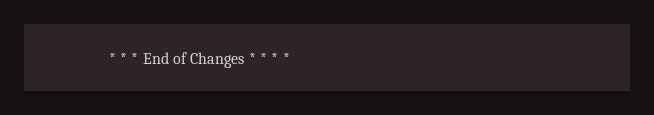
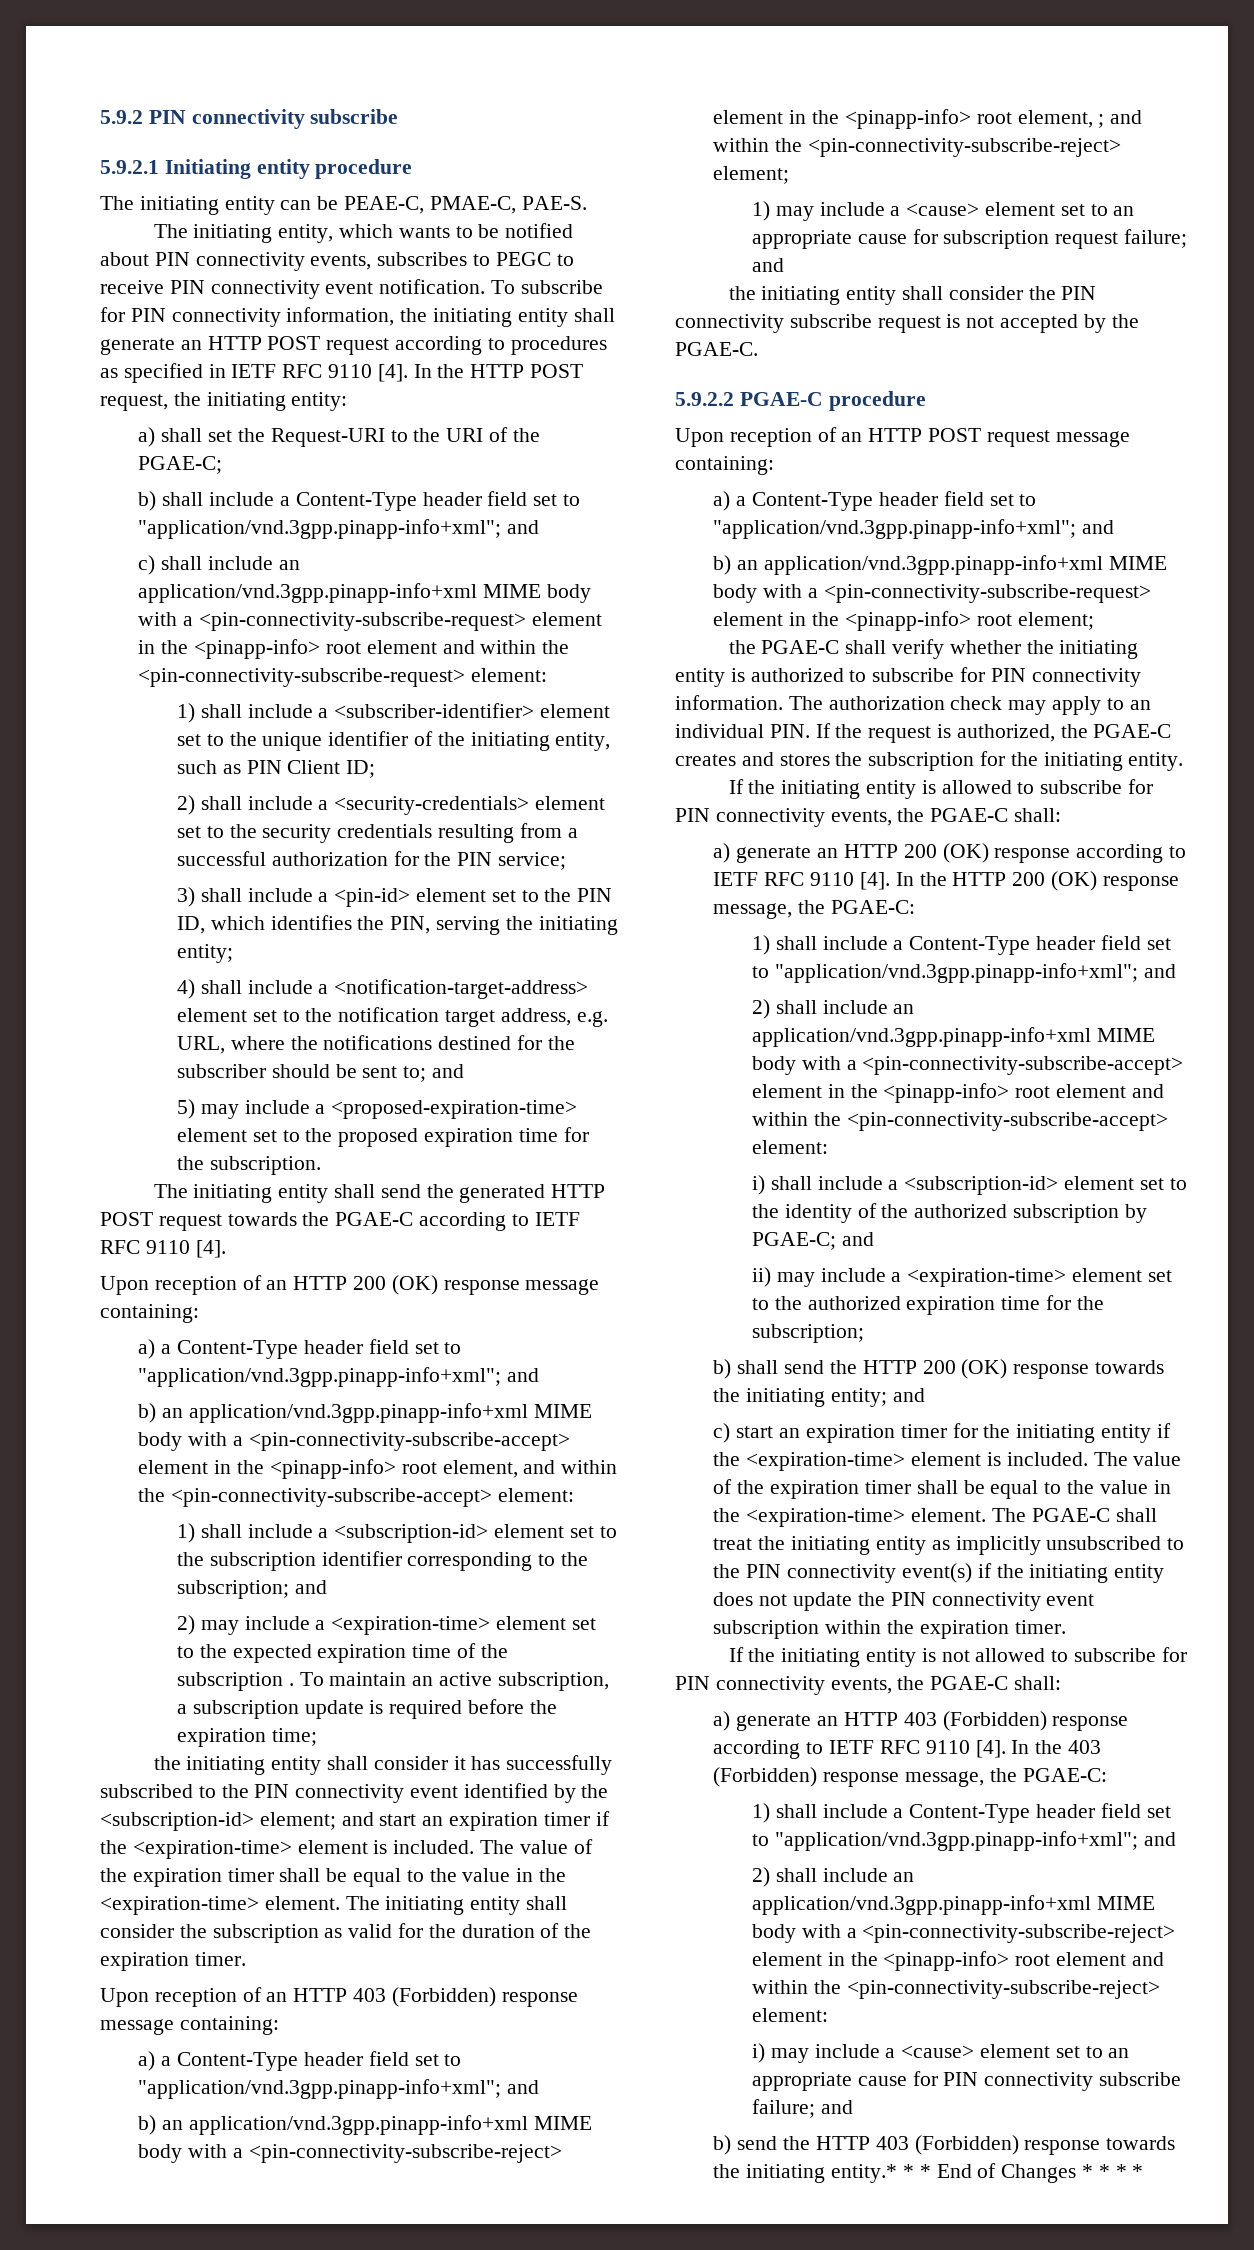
[108,53,116,64] * -> [100,109,399,129] [100,159,413,179] [100,196,587,215] [153,223,574,243] [100,252,574,271] [100,279,603,299] [100,307,615,327] [100,336,607,355] [100,363,584,383] [100,392,348,411] [138,427,540,447] [138,456,223,474] [138,491,580,511] [138,519,540,539] [138,555,300,575] [138,583,592,603] [138,612,602,631] [138,639,570,659] [138,668,548,687] [176,703,611,723] [176,731,611,751] [176,760,376,778] [176,795,606,815] [176,823,578,843] [176,851,567,870] [176,887,613,907] [176,915,618,935] [176,944,233,963] [176,979,589,999] [176,1007,608,1027] [176,1035,575,1054] [176,1064,465,1082] [176,1099,578,1119] [176,1127,589,1147] [176,1156,321,1175] [153,1184,606,1203] [100,1212,580,1231] [100,1240,226,1258] [100,1275,600,1295] [100,1304,199,1323] [138,1339,462,1359] [138,1367,540,1387] [138,1403,592,1423] [138,1432,570,1451] [138,1459,618,1479] [138,1488,575,1507] [176,1523,617,1543] [176,1551,589,1571] [176,1580,327,1599] [176,1615,596,1635] [176,1643,508,1663] [176,1672,609,1691] [176,1699,557,1719] [176,1728,317,1747] [153,1755,613,1775] [100,1783,609,1803] [100,1811,610,1831] [100,1839,593,1859] [100,1868,567,1887] [100,1896,568,1915] [100,1923,592,1943] [100,1952,246,1971] [100,1987,578,2007] [100,2016,279,2035] [138,2051,462,2071] [138,2079,540,2099] [138,2115,592,2135] [138,2144,562,2163] [713,109,1143,129] [713,138,1122,157] [713,166,790,184] [751,201,1135,221] [751,229,1188,249] [751,258,784,272] [728,286,1097,305] [675,314,1139,333] [675,342,758,356] [675,391,926,411] [675,427,1130,447] [675,456,774,475] [713,491,1037,511] [713,519,1115,539] [713,555,1167,575] [713,584,1151,603] [713,611,1094,631] [728,639,1139,659] [675,667,1141,687] [675,695,1151,715] [675,723,1172,743] [675,751,1184,771] [728,779,1154,799] [675,808,1062,827] [713,843,1186,863] [713,871,1179,891] [713,900,916,919] [751,935,1171,955] [751,963,1176,983] [751,999,915,1019] [751,1027,1155,1047] [751,1056,1184,1075] [751,1083,1164,1103] [751,1112,1168,1131] [751,1140,828,1154] [751,1175,1187,1195] [751,1203,1147,1223] [751,1232,874,1250] [751,1267,1172,1287] [751,1295,1104,1315] [751,1324,864,1343] [713,1359,1164,1379] [713,1388,925,1407] [713,1423,1171,1443] [713,1452,1182,1471] [713,1479,1171,1499] [713,1508,1157,1527] [713,1536,1185,1555] [713,1563,1165,1583] [713,1592,1095,1611] [713,1620,1066,1639] [728,1647,1187,1667] [675,1676,1062,1695] [713,1711,1129,1731] [713,1740,1101,1759] [713,1767,1107,1787] [751,1803,1171,1823] [751,1831,1176,1851] [751,1867,915,1887] [751,1895,1155,1915] [751,1924,1176,1943] [751,1951,1164,1971] [751,1980,1160,1999] [751,2008,828,2022] [751,2043,1130,2063] [751,2071,1182,2091] [751,2099,853,2118] [713,2135,1176,2155] [713,2164,898,2183] 5.9.2 PIN connectivity subscribe // 5.9.2.1 Initiating entity procedure // The initiating entity can be PEAE-C, PMAE-C, PAE-S. // The initiating entity, which wants to be notified about PIN connectivity events, subscribes to PEGC to receive PIN connectivity event notification. To subscribe for PIN connectivity information, the initiating entity shall generate an HTTP POST request according to procedures as specified in IETF RFC 9110 [4]. In the HTTP POST request, the initiating entity: // a) shall set the Request-URI to the URI of the PGAE-C; // b) shall include a Content-Type header field set to "application/vnd.3gpp.pinapp-info+xml"; and // c) shall include an application/vnd.3gpp.pinapp-info+xml MIME body with a <pin-connectivity-subscribe-request> element in the <pinapp-info> root element and within the <pin-connectivity-subscribe-request> element: // 1) shall include a <subscriber-identifier> element set to the unique identifier of the initiating entity, such as PIN Client ID; // 2) shall include a <security-credentials> element set to the security credentials resulting from a successful authorization for the PIN service; // 3) shall include a <pin-id> element set to the PIN ID, which identifies the PIN, serving the initiating entity; // 4) shall include a <notification-target-address> element set to the notification target address, e.g. URL, where the notifications destined for the subscriber should be sent to; and // 5) may include a <proposed-expiration-time> element set to the proposed expiration time for the subscription. // The initiating entity shall send the generated HTTP POST request towards the PGAE-C according to IETF RFC 9110 [4]. // Upon reception of an HTTP 200 (OK) response message containing: // a) a Content-Type header field set to "application/vnd.3gpp.pinapp-info+xml"; and // b) an application/vnd.3gpp.pinapp-info+xml MIME body with a <pin-connectivity-subscribe-accept> element in the <pinapp-info> root element, and within the <pin-connectivity-subscribe-accept> element: // 1) shall include a <subscription-id> element set to the subscription identifier corresponding to the subscription; and // 2) may include a <expiration-time> element set to the expected expiration time of the subscription . To maintain an active subscription, a subscription update is required before the expiration time; // the initiating entity shall consider it has successfully subscribed to the PIN connectivity event identified by the <subscription-id> element; and start an expiration timer if the <expiration-time> element is included. The value of the expiration timer shall be equal to the value in the <expiration-time> element. The initiating entity shall consider the subscription as valid for the duration of the expiration timer. // Upon reception of an HTTP 403 (Forbidden) response message containing: // a) a Content-Type header field set to "application/vnd.3gpp.pinapp-info+xml"; and // b) an application/vnd.3gpp.pinapp-info+xml MIME body with a <pin-connectivity-subscribe-reject> element in the <pinapp-info> root element, ; and within the <pin-connectivity-subscribe-reject> element; // 1) may include a <cause> element set to an appropriate cause for subscription request failure; and // the initiating entity shall consider the PIN connectivity subscribe request is not accepted by the PGAE-C. // 5.9.2.2 PGAE-C procedure // Upon reception of an HTTP POST request message containing: // a) a Content-Type header field set to "application/vnd.3gpp.pinapp-info+xml"; and // b) an application/vnd.3gpp.pinapp-info+xml MIME body with a <pin-connectivity-subscribe-request> element in the <pinapp-info> root element; // the PGAE-C shall verify whether the initiating entity is authorized to subscribe for PIN connectivity information. The authorization check may apply to an individual PIN. If the request is authorized, the PGAE-C creates and stores the subscription for the initiating entity. // If the initiating entity is allowed to subscribe for PIN connectivity events, the PGAE-C shall: // a) generate an HTTP 200 (OK) response according to IETF RFC 9110 [4]. In the HTTP 200 (OK) response message, the PGAE-C: // 1) shall include a Content-Type header field set to "application/vnd.3gpp.pinapp-info+xml"; and // 2) shall include an application/vnd.3gpp.pinapp-info+xml MIME body with a <pin-connectivity-subscribe-accept> element in the <pinapp-info> root element and within the <pin-connectivity-subscribe-accept> element: // i) shall include a <subscription-id> element set to the identity of the authorized subscription by PGAE-C; and // ii) may include a <expiration-time> element set to the authorized expiration time for the subscription; // b) shall send the HTTP 200 (OK) response towards the initiating entity; and // c) start an expiration timer for the initiating entity if the <expiration-time> element is included. The value of the expiration timer shall be equal to the value in the <expiration-time> element. The PGAE-C shall treat the initiating entity as implicitly unsubscribed to the PIN connectivity event(s) if the initiating entity does not update the PIN connectivity event subscription within the expiration timer. // If the initiating entity is not allowed to subscribe for PIN connectivity events, the PGAE-C shall: // a) generate an HTTP 403 (Forbidden) response according to IETF RFC 9110 [4]. In the 403 (Forbidden) response message, the PGAE-C: // 1) shall include a Content-Type header field set to "application/vnd.3gpp.pinapp-info+xml"; and // 2) shall include an application/vnd.3gpp.pinapp-info+xml MIME body with a <pin-connectivity-subscribe-reject> element in the <pinapp-info> root element and within the <pin-connectivity-subscribe-reject> element: // i) may include a <cause> element set to an appropriate cause for PIN connectivity subscribe failure; and // b) send the HTTP 403 (Forbidden) response towards the initiating entity.*

